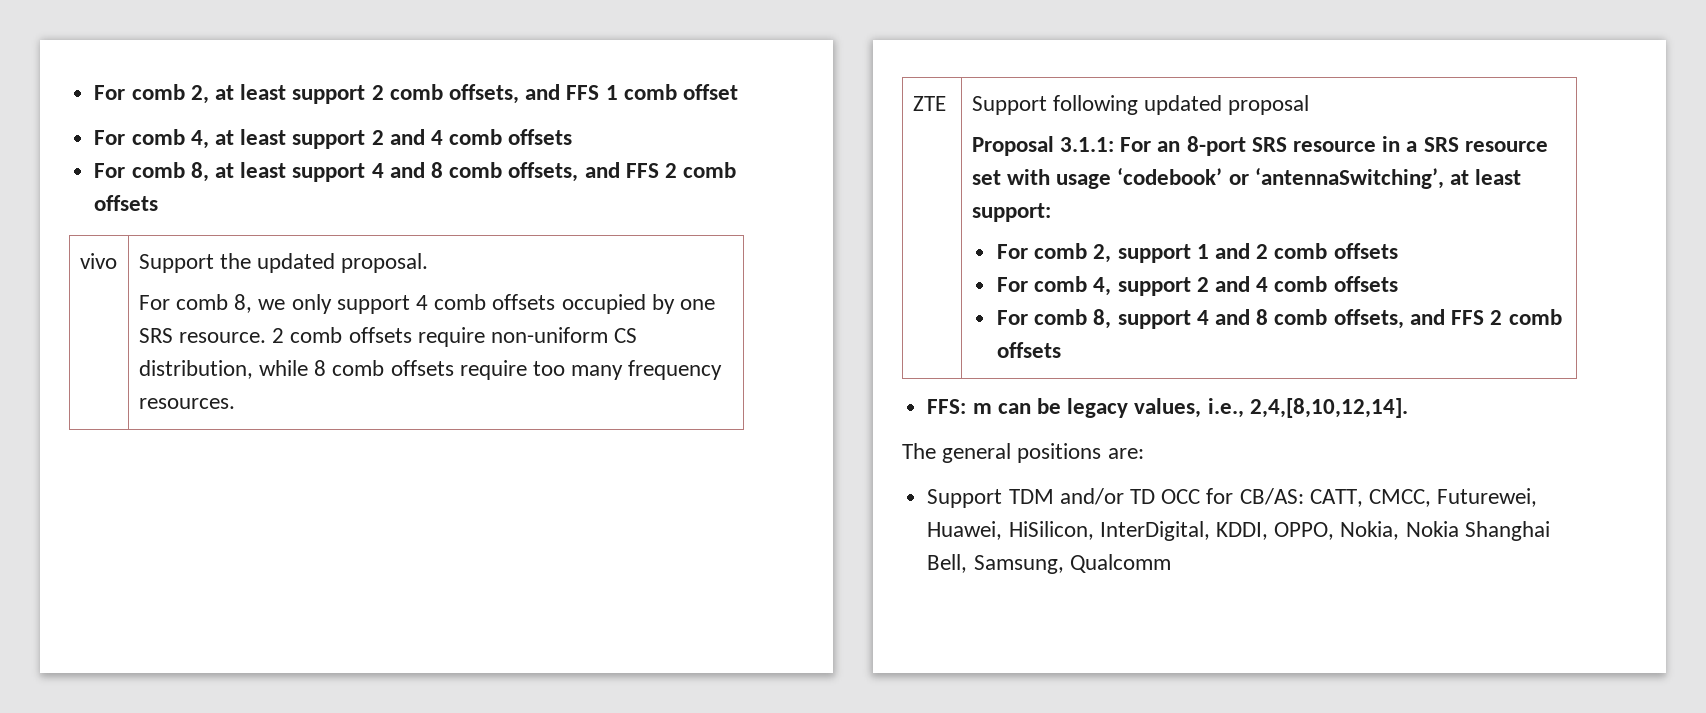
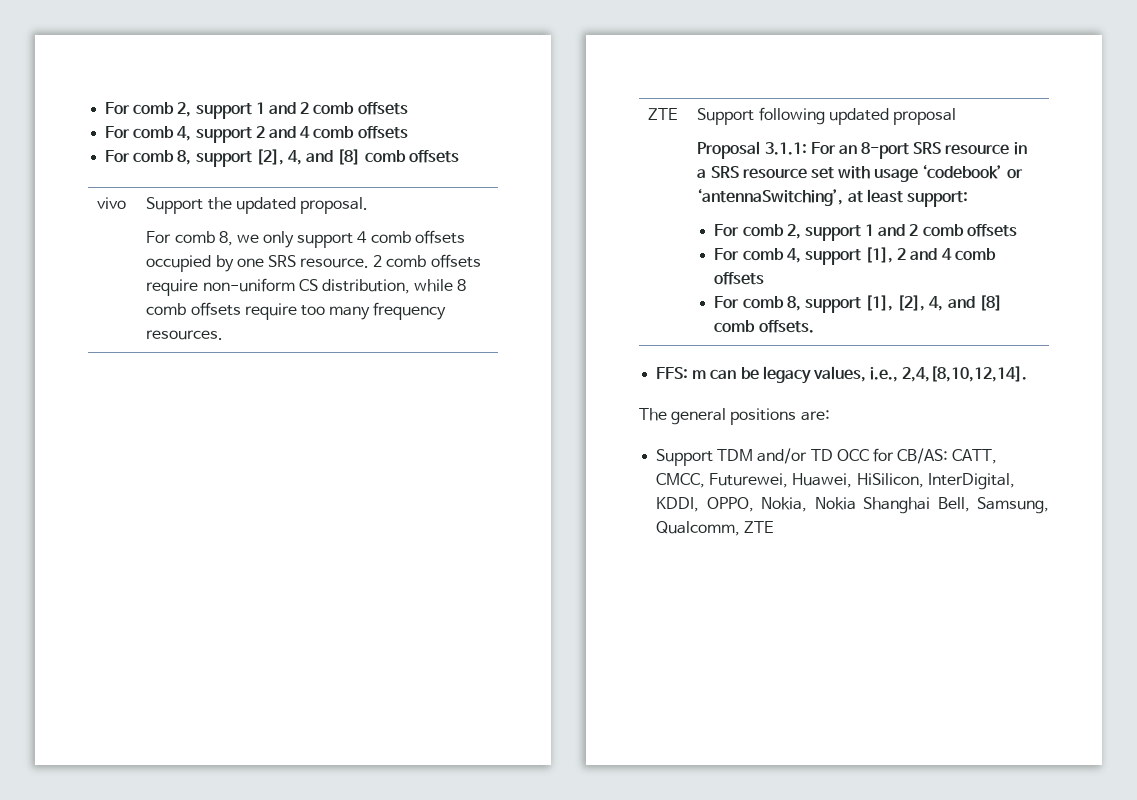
[94,84,739,104] [94,129,573,149] [94,162,678,182] For comb 2, at least support 2 comb offsets, and FFS 1 comb offset // For comb 4, at least support 2 and 4 comb offsets // For comb 8, at least support 4 and 8 comb offsets, and FFS 2 -> [105,102,408,119] [105,126,408,143] [105,149,361,167] For comb 2, support 1 and 2 comb offsets // For comb 4, support 2 and 4 comb offsets // For comb 8, support [2], 4, and [8]
[1196,276,1398,292] [996,309,1562,329] [996,342,1061,358] 2 and 4 comb offsets // For comb 8, support 4 and 8 comb offsets, and FFS 2 comb offsets -> [865,247,996,263] [714,272,765,285] [714,295,1002,313] [714,320,814,333] [1], 2 and 4 comb offsets // For comb 8, support [1], [2], 4, and [8] comb offsets.
[1069,554,1171,573] Qualcomm -> [656,521,775,536] Qualcomm, ZTE

